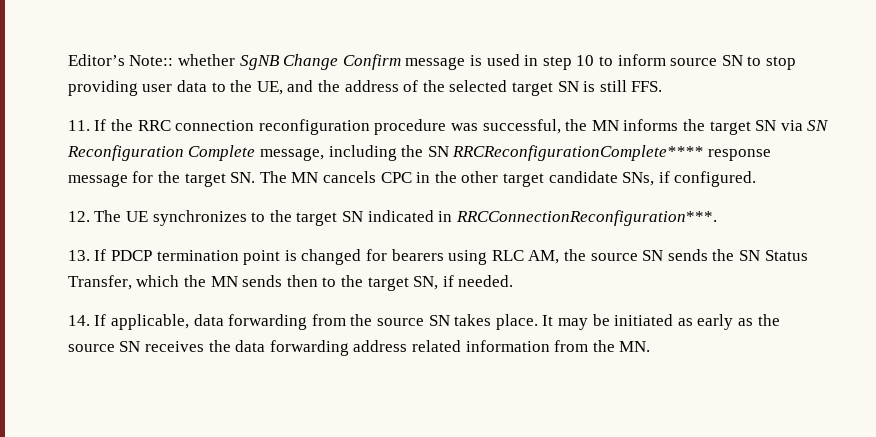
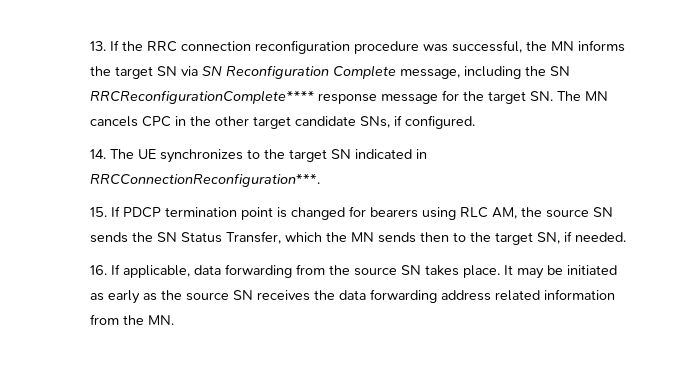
[67,54,796,70] [67,80,663,96] [67,120,90,131] Editor’s Note:: whether SgNB Change Confirm message is used in step 10 to inform source SN to stop providing user data to the UE, and the address of the selected target SN is still FFS. // 11. -> [90,41,107,51] 13.
[67,211,90,222] 12. -> [90,149,107,159] 14.
[67,250,90,261] 13. -> [90,207,108,217] 15.
[67,315,90,326] 14. -> [90,265,108,275] 16.

